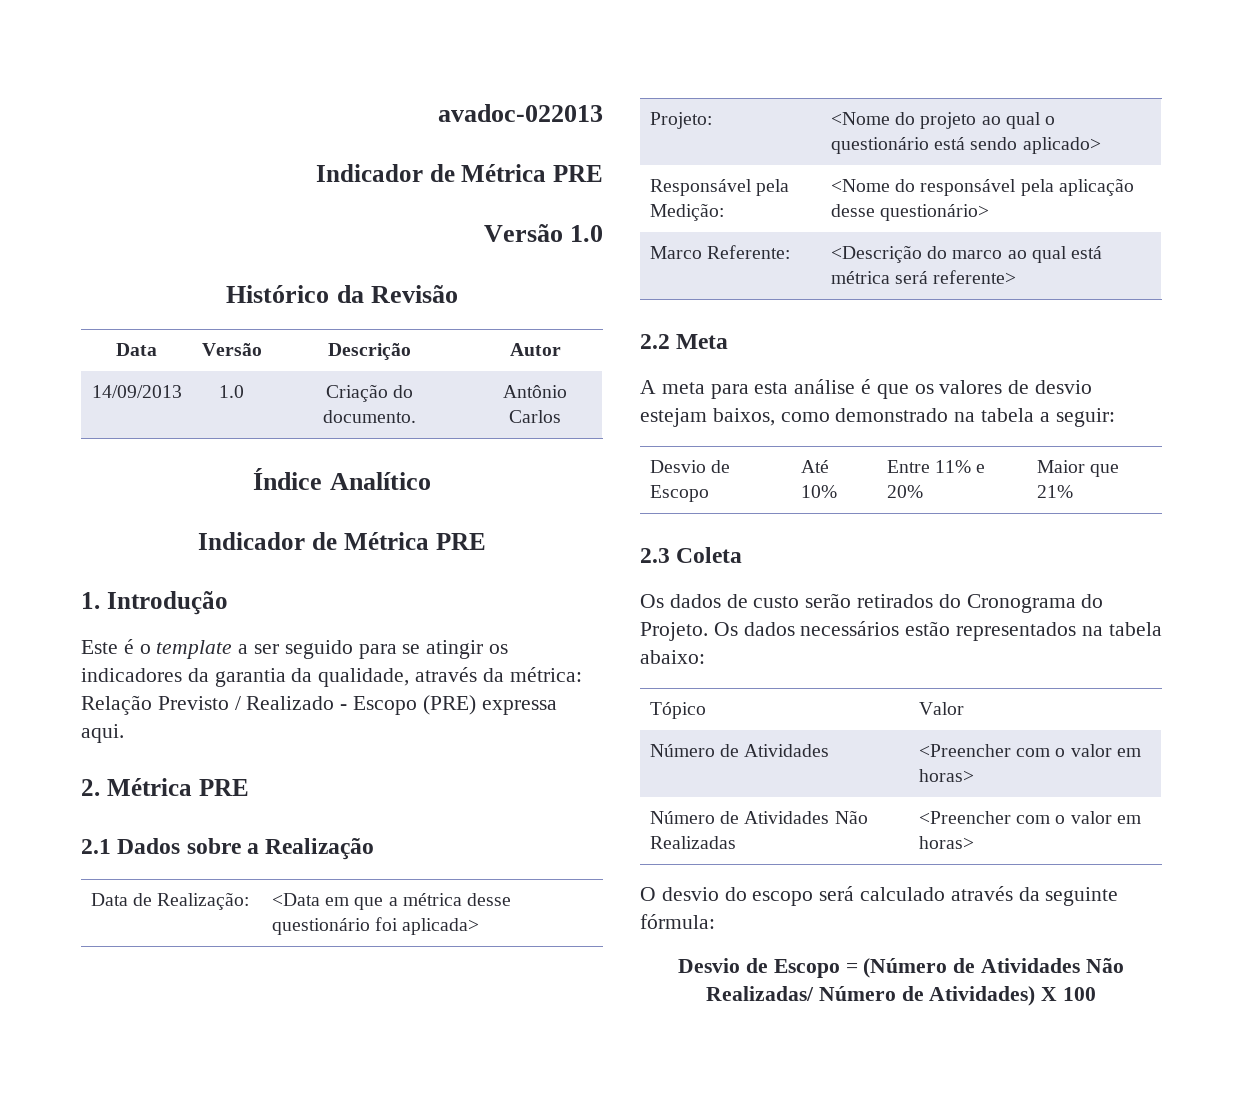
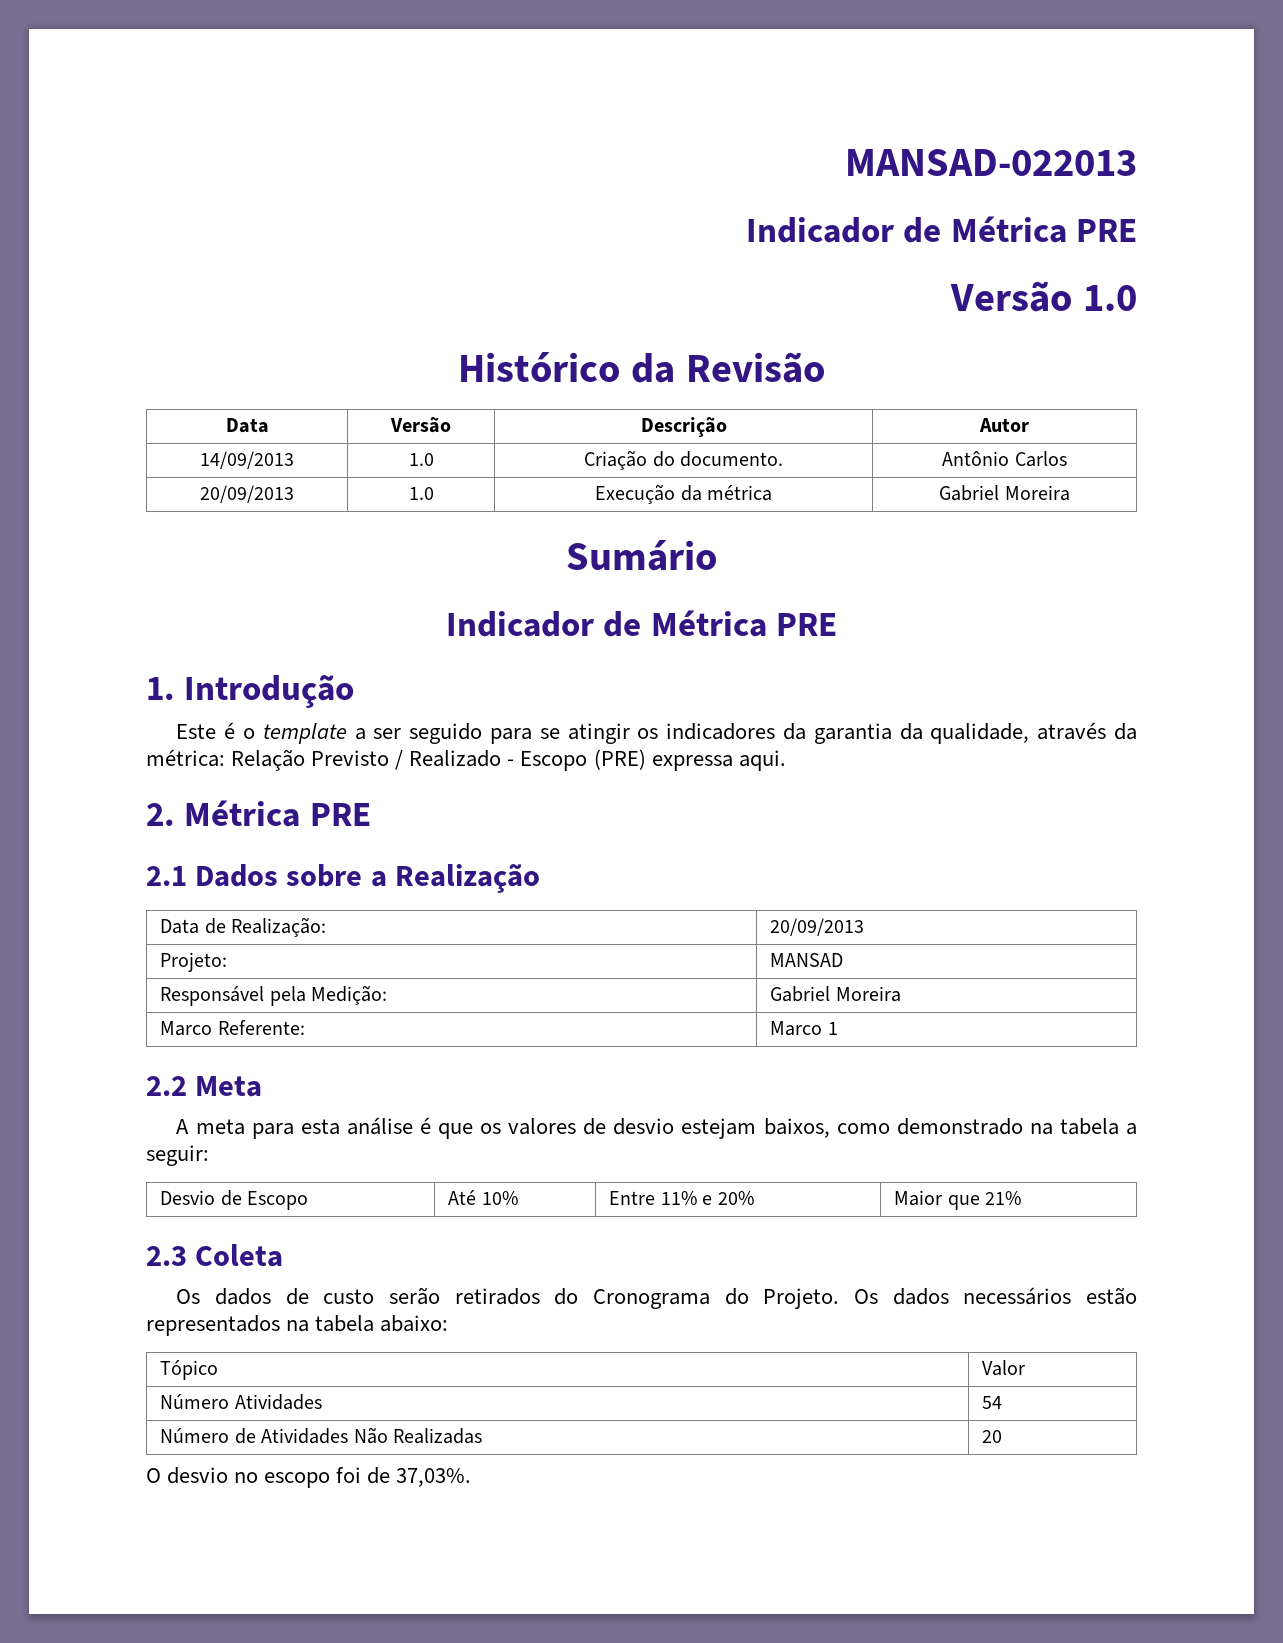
[438,104,603,122] avadoc-022013 -> [845,149,1137,176] MANSAD-022013
[253,468,431,490] // Índice Analítico -> [200,485,294,503] [408,487,434,500] [595,484,772,504] [939,485,1070,501] [566,540,717,571] // 20/09/2013 | 1.0 | Execução da métrica | Gabriel Moreira // Sumário
[271,893,512,910] [271,917,480,935] [649,112,712,129] [830,112,1056,129] [830,137,1101,154] [649,179,789,196] [649,204,724,221] [830,179,1134,196] [830,204,989,221] [649,245,790,259] [830,246,1103,263] [830,270,1017,284] <Data em que a métrica desse questionário foi aplicada> // Projeto: | <Nome do projeto ao qual o questionário está sendo aplicado> // Responsável pela Medição: | <Nome do responsável pela aplicação desse questionário> // Marco Referente: | <Descrição do marco ao qual está métrica será referente> -> [770,918,865,936] [160,952,228,972] [770,953,844,967] [160,985,388,1006] [770,986,901,1002] [160,1020,305,1036] [770,1021,838,1036] 20/09/2013 // Projeto: | MANSAD // Responsável pela Medição: | Gabriel Moreira // Marco Referente: | Marco 1
[719,744,739,757] de -> (230, 1401) none
[918,744,1141,757] [918,769,974,782] <Preencher com o valor em horas> -> [982,1396,1003,1409] 54
[918,811,1141,824] [918,836,974,849] [640,886,1119,906] [640,914,715,929] [678,958,1124,978] [705,986,1097,1006] <Preencher com o valor em horas> // O desvio do escopo será calculado através da seguinte fórmula: // Desvio de Escopo = (Número de Atividades Não Realizadas/ Número de Atividades) X 100 -> [982,1430,1003,1443] [146,1467,472,1488] 20 // O desvio no escopo foi de 37,03%.

